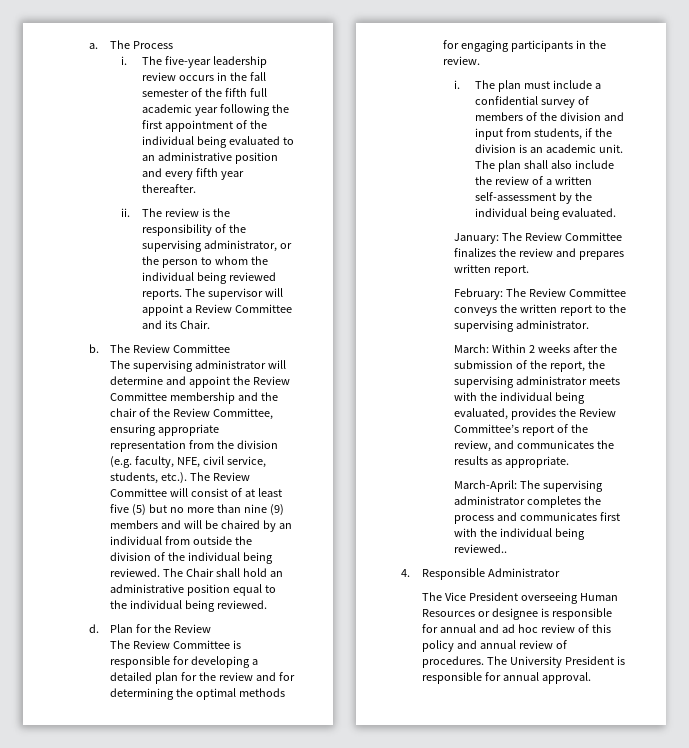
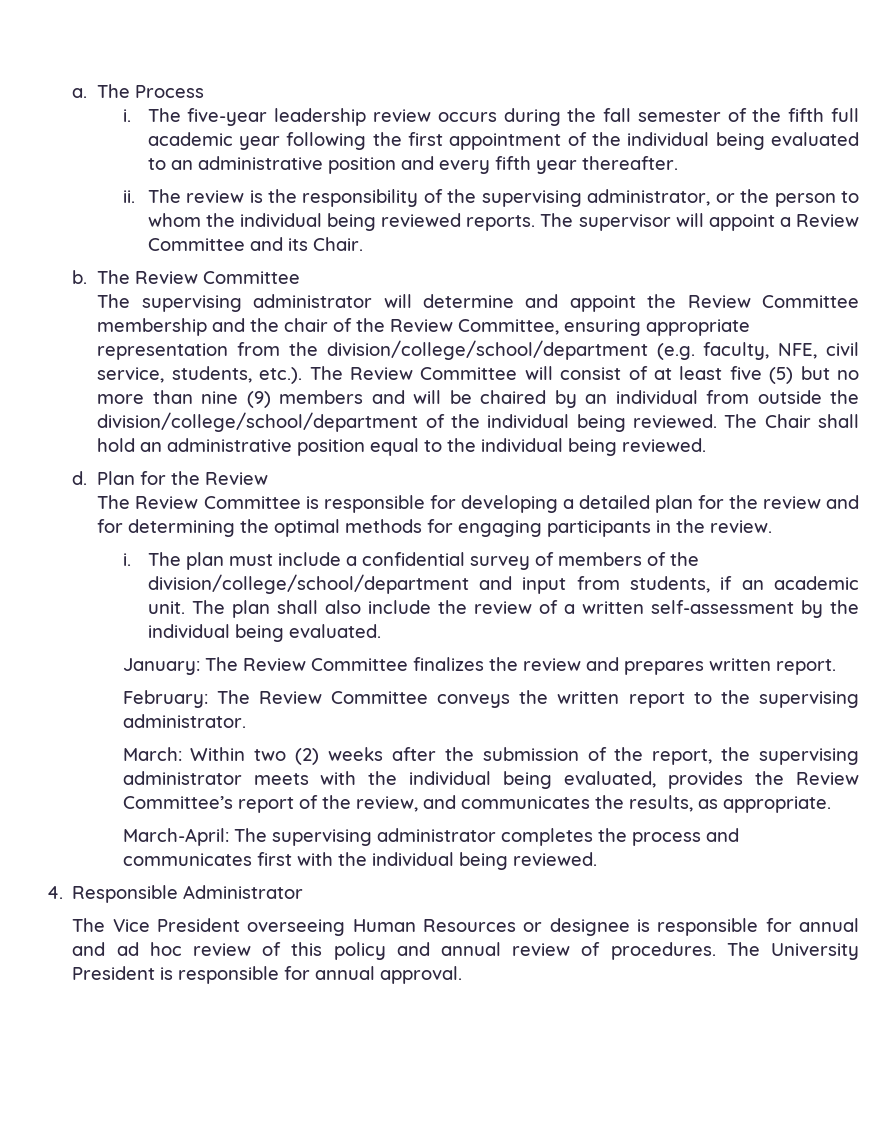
[216,72,227,81] in -> [503,108,561,126] during
[236,440,278,449] division -> [326,340,648,360] division/college/school/department
[109,552,151,561] division -> [97,412,419,432] division/college/school/department
[559,112,601,121] division -> [147,574,469,594] division/college/school/department
[594,128,612,137] [475,144,527,153] the division is -> (733, 583) none
[529,345,536,353] 2 -> [254,748,320,765] two (2)
[454,456,489,465] results -> [628,795,693,812] results,
[454,544,508,553] reviewed.. -> [512,852,597,866] reviewed.

